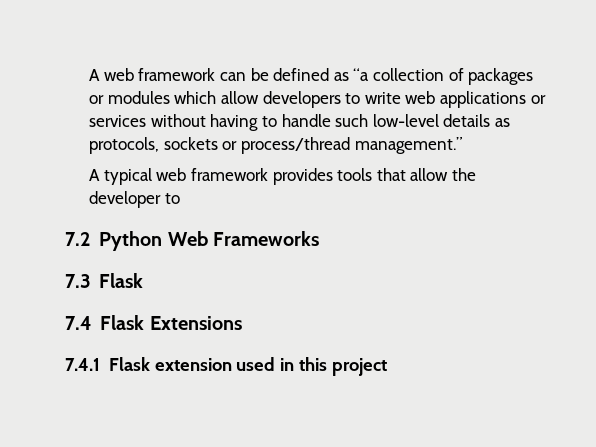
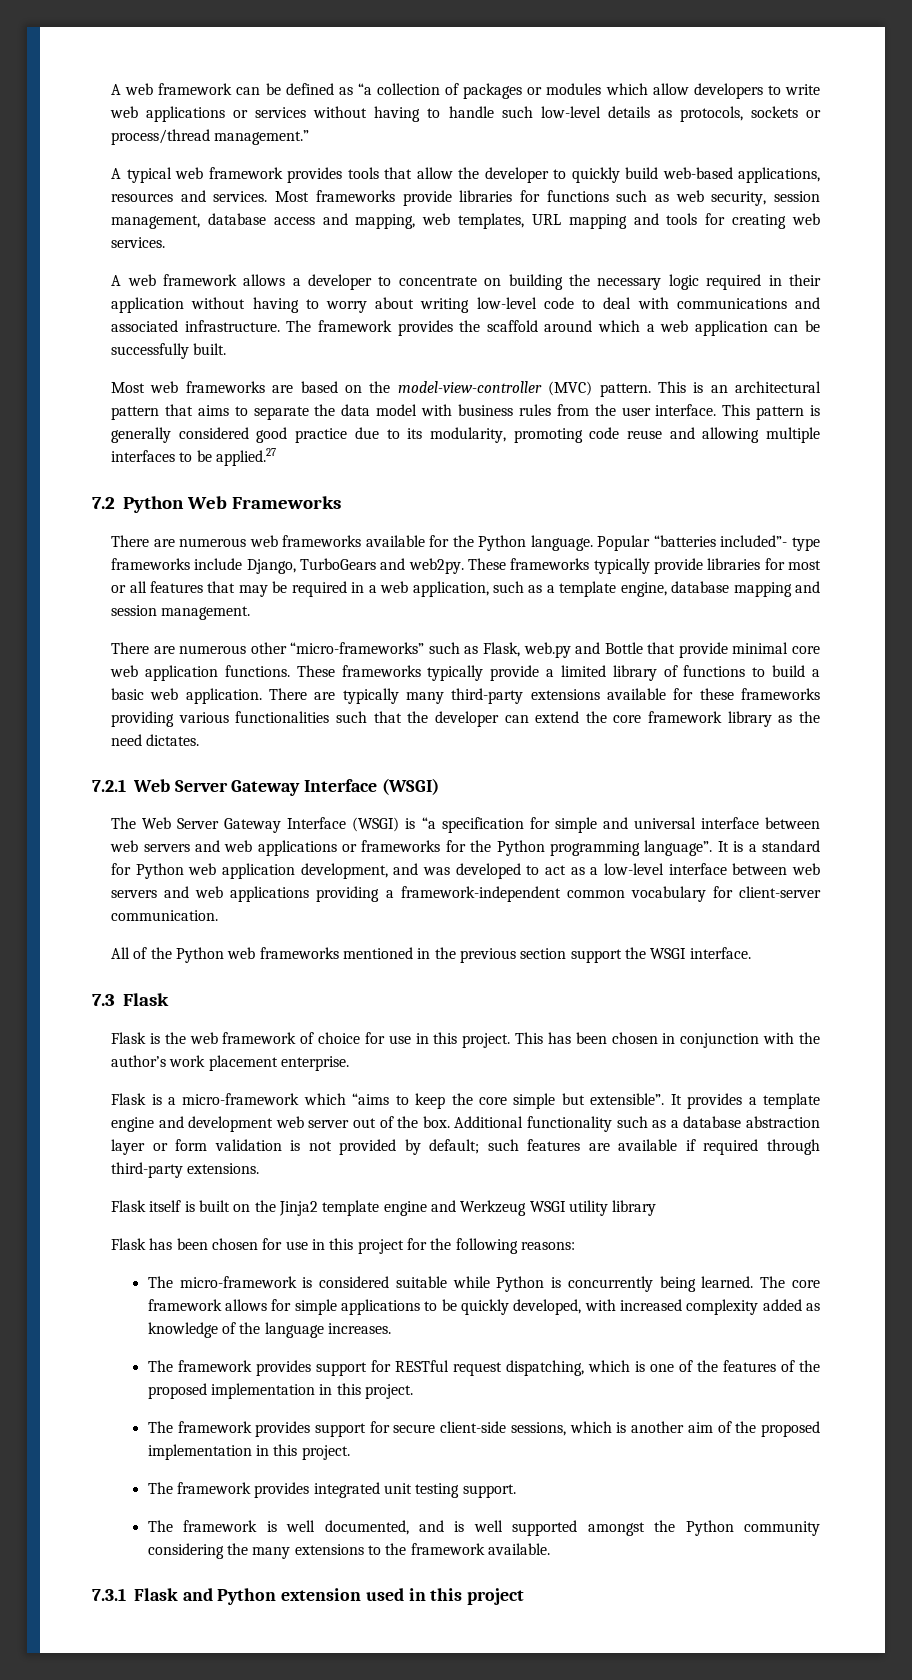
[65,231,320,251] [65,273,144,288] [65,315,242,330] [65,357,150,371] // 7.2 Python Web Frameworks // 7.3 Flask // 7.4 Flask Extensions // 7.4.1 Flask -> [571,167,820,183] [111,190,821,206] [111,213,820,229] [111,237,166,248] [111,274,821,290] [111,297,821,313] [111,320,821,336] [111,343,227,359] [111,381,821,397] [111,404,821,420] [111,427,821,443] [111,448,277,466] [92,496,341,513] [111,535,821,551] [111,558,821,574] [111,581,821,597] [111,605,251,620] [111,642,821,658] [110,665,820,681] [111,688,820,704] [111,711,820,727] [111,734,200,746] [92,778,439,796] [111,817,821,833] [110,840,820,856] [111,863,821,879] [111,886,822,902] [111,910,219,921] [111,947,751,963] [92,993,169,1006] [111,1032,820,1048] [111,1055,350,1071] [111,1093,821,1109] [111,1116,820,1132] [111,1139,821,1155] [111,1162,260,1178] [111,1200,657,1216] [111,1238,575,1254] [147,1276,820,1292] [147,1299,820,1315] [147,1322,392,1338] [147,1360,821,1376] [147,1383,414,1399] [147,1421,820,1437] [147,1444,350,1460] [147,1482,516,1498] [147,1520,821,1536] [147,1543,551,1559] [92,1588,277,1605] quickly build web-based applications, resources and services. Most frameworks provide libraries for functions such as web security, session management, database access and mapping, web templates, URL mapping and tools for creating web services. // A web framework allows a developer to concentrate on building the necessary logic required in their application without having to worry about writing low-level code to deal with communications and associated infrastructure. The framework provides the scaffold around which a web application can be successfully built. // Most web frameworks are based on the model-view-controller (MVC) pattern. This is an architectural pattern that aims to separate the data model with business rules from the user interface. This pattern is generally considered good practice due to its modularity, promoting code reuse and allowing multiple interfaces to be applied.27 // 7.2 Python Web Frameworks // There are numerous web frameworks available for the Python language. Popular “batteries included”- type frameworks include Django, TurboGears and web2py. These frameworks typically provide libraries for most or all features that may be required in a web application, such as a template engine, database mapping and session management. // There are numerous other “micro-frameworks” such as Flask, web.py and Bottle that provide minimal core web application functions. These frameworks typically provide a limited library of functions to build a basic web application. There are typically many third-party extensions available for these frameworks providing various functionalities such that the developer can extend the core framework library as the need dictates. // 7.2.1 Web Server Gateway Interface (WSGI) // The Web Server Gateway Interface (WSGI) is “a specification for simple and universal interface between web servers and web applications or frameworks for the Python programming language”. It is a standard for Python web application development, and was developed to act as a low-level interface between web servers and web applications providing a framework-independent common vocabulary for client-server communication. // All of the Python web frameworks mentioned in the previous section support the WSGI interface. // 7.3 Flask // Flask is the web framework of choice for use in this project. This has been chosen in conjunction with the author’s work placement enterprise. // Flask is a micro-framework which “aims to keep the core simple but extensible”. It provides a template engine and development web server out of the box. Additional functionality such as a database abstraction layer or form validation is not provided by default; such features are available if required through third-party extensions. // Flask itself is built on the Jinja2 template engine and Werkzeug WSGI utility library // Flask has been chosen for use in this project for the following reasons: // The micro-framework is considered suitable while Python is concurrently being learned. The core framework allows for simple applications to be quickly developed, with increased complexity added as knowledge of the language increases. // The framework provides support for RESTful request dispatching, which is one of the features of the proposed implementation in this project. // The framework provides support for secure client-side sessions, which is another aim of the proposed implementation in this project. // The framework provides integrated unit testing support. // The framework is well documented, and is well supported amongst the Python community considering the many extensions to the framework available. // 7.3.1 Flask and Python

